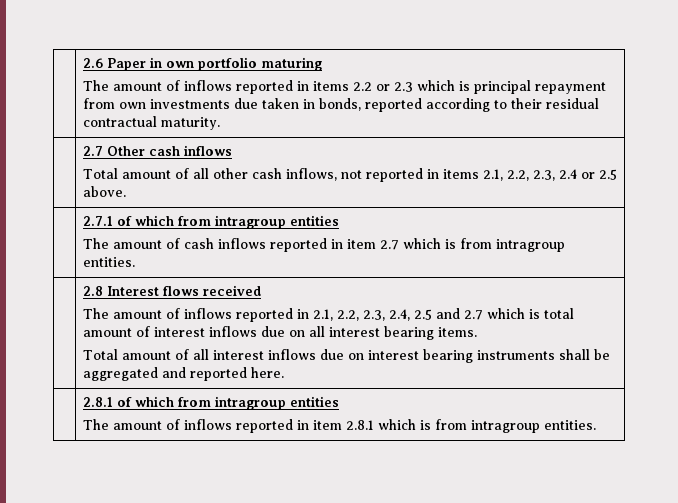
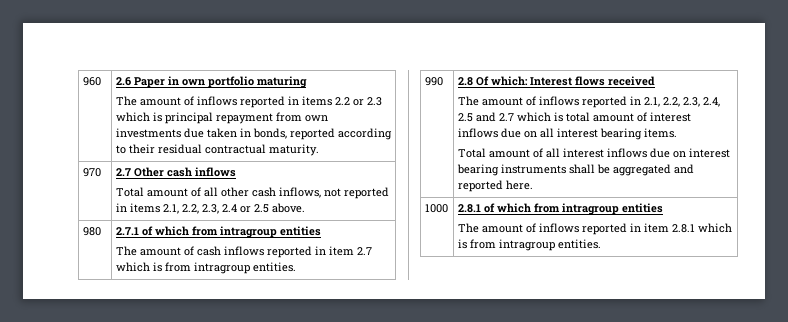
(82, 63) none -> [82,77,101,86] 960
(220, 123) none -> [82,168,101,177] 970
(126, 191) none -> [82,227,101,236] 980
(135, 262) none -> [424,77,443,86] 990
(103, 291) none -> [475,76,528,86] Of which:
(284, 372) none -> [424,204,448,213] 1000

